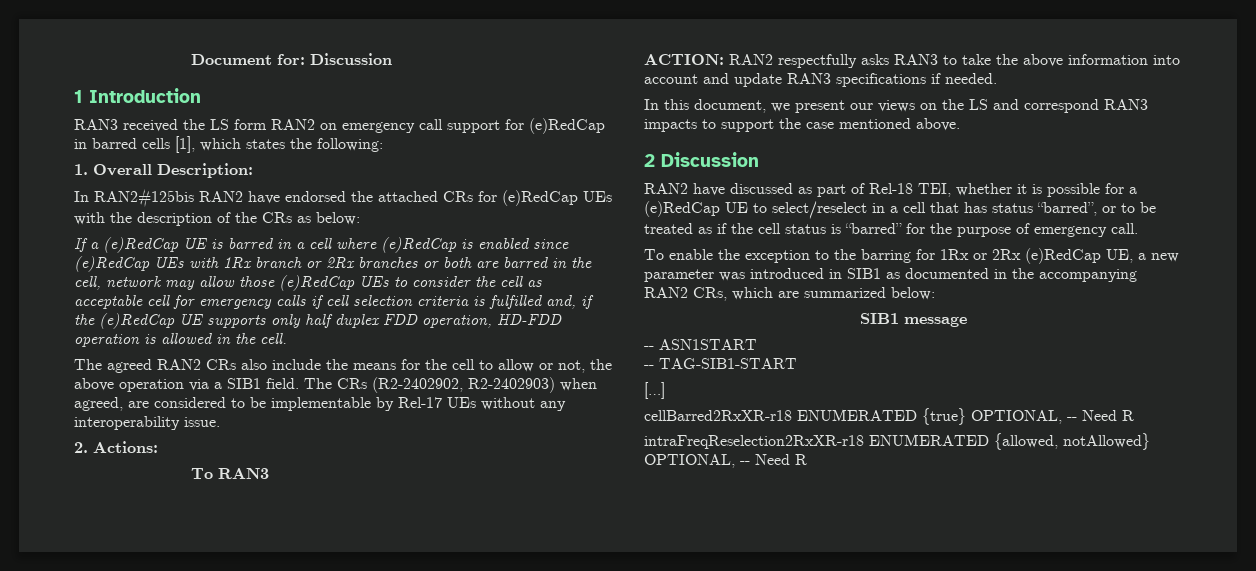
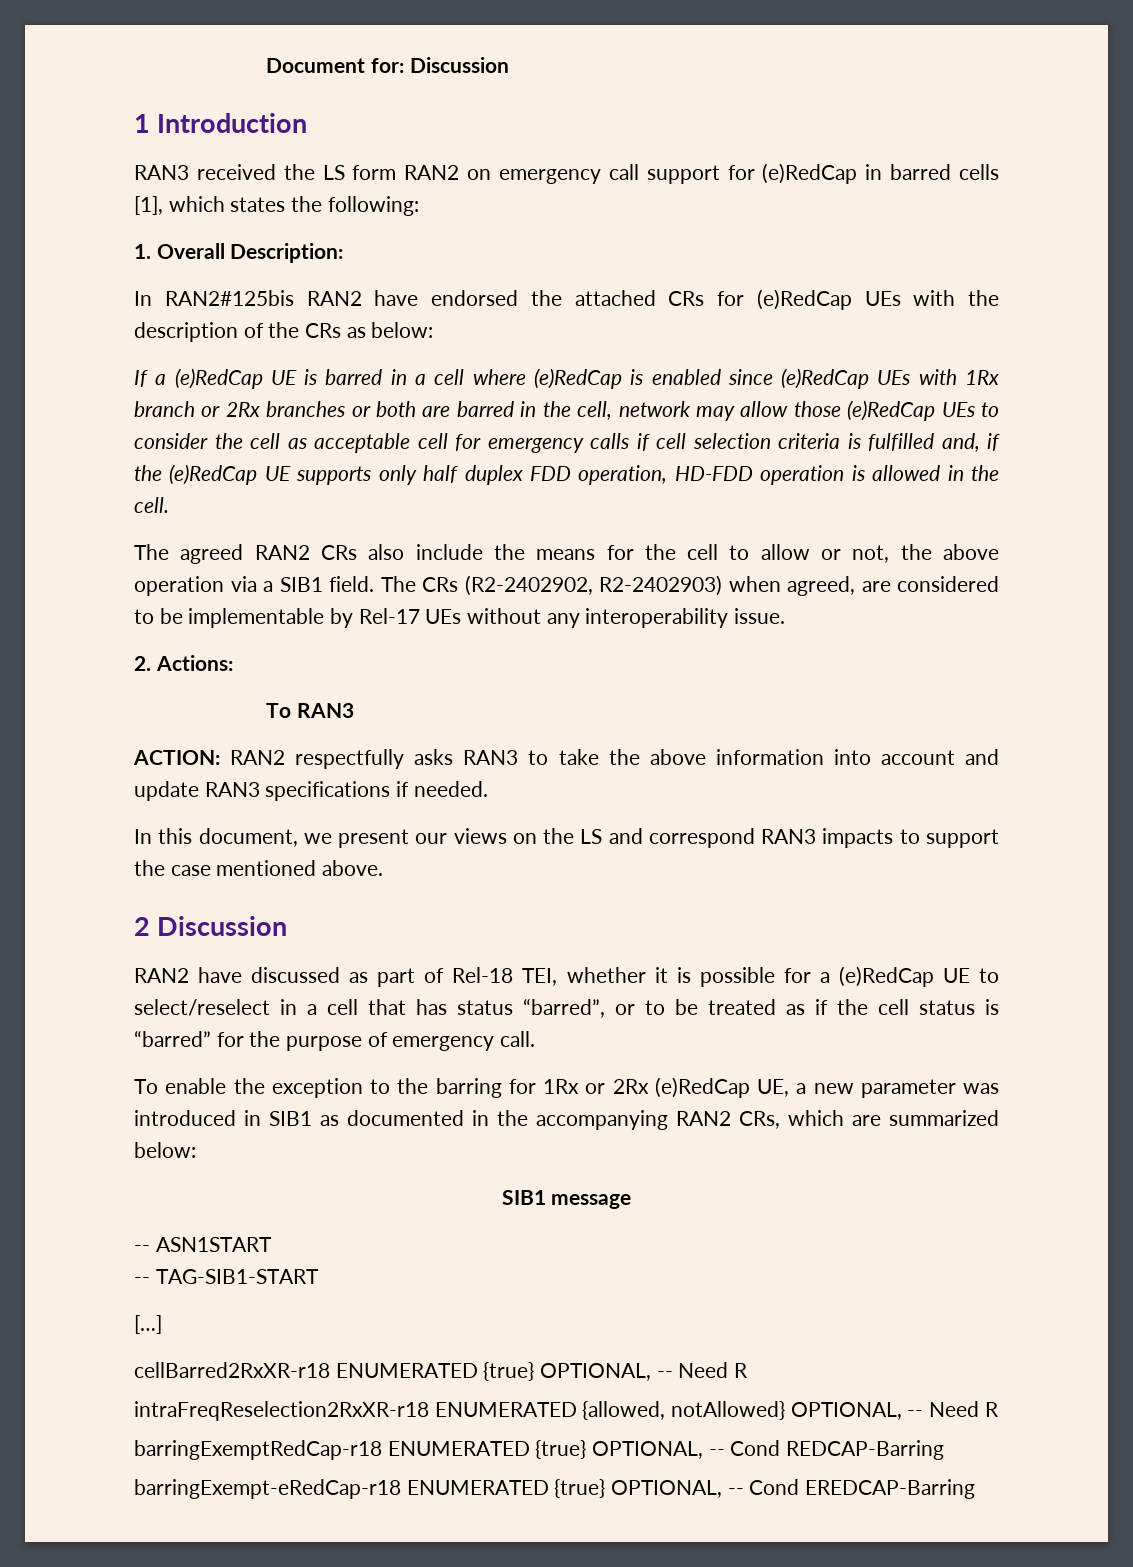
(807, 459) none -> [134,1440,945,1460] [134,1479,976,1499] // barringExemptRedCap-r18 ENUMERATED {true} OPTIONAL, -- Cond REDCAP-Barring // barringExempt-eRedCap-r18 ENUMERATED {true} OPTIONAL, -- Cond EREDCAP-Barring

